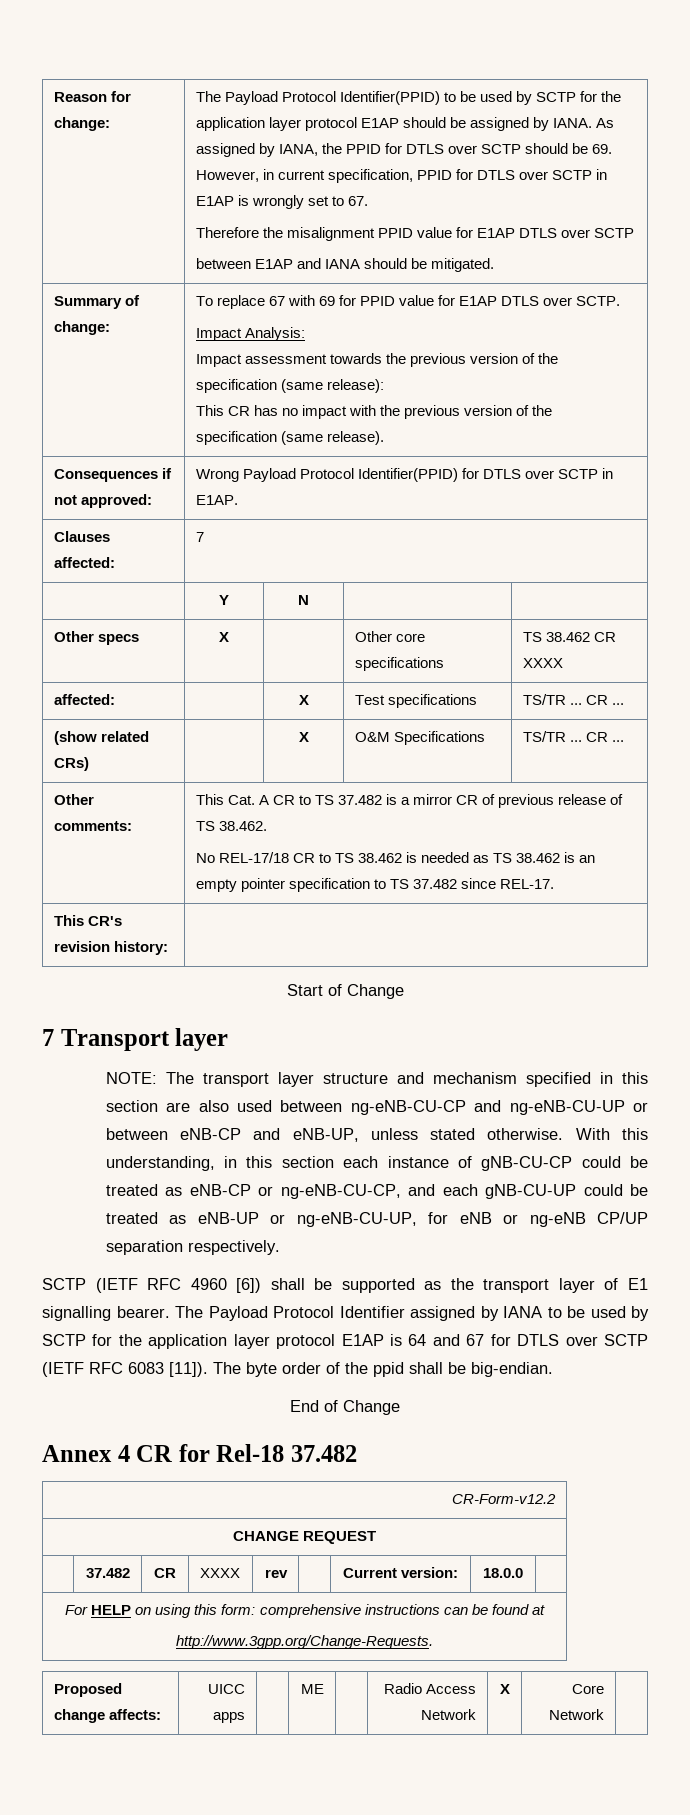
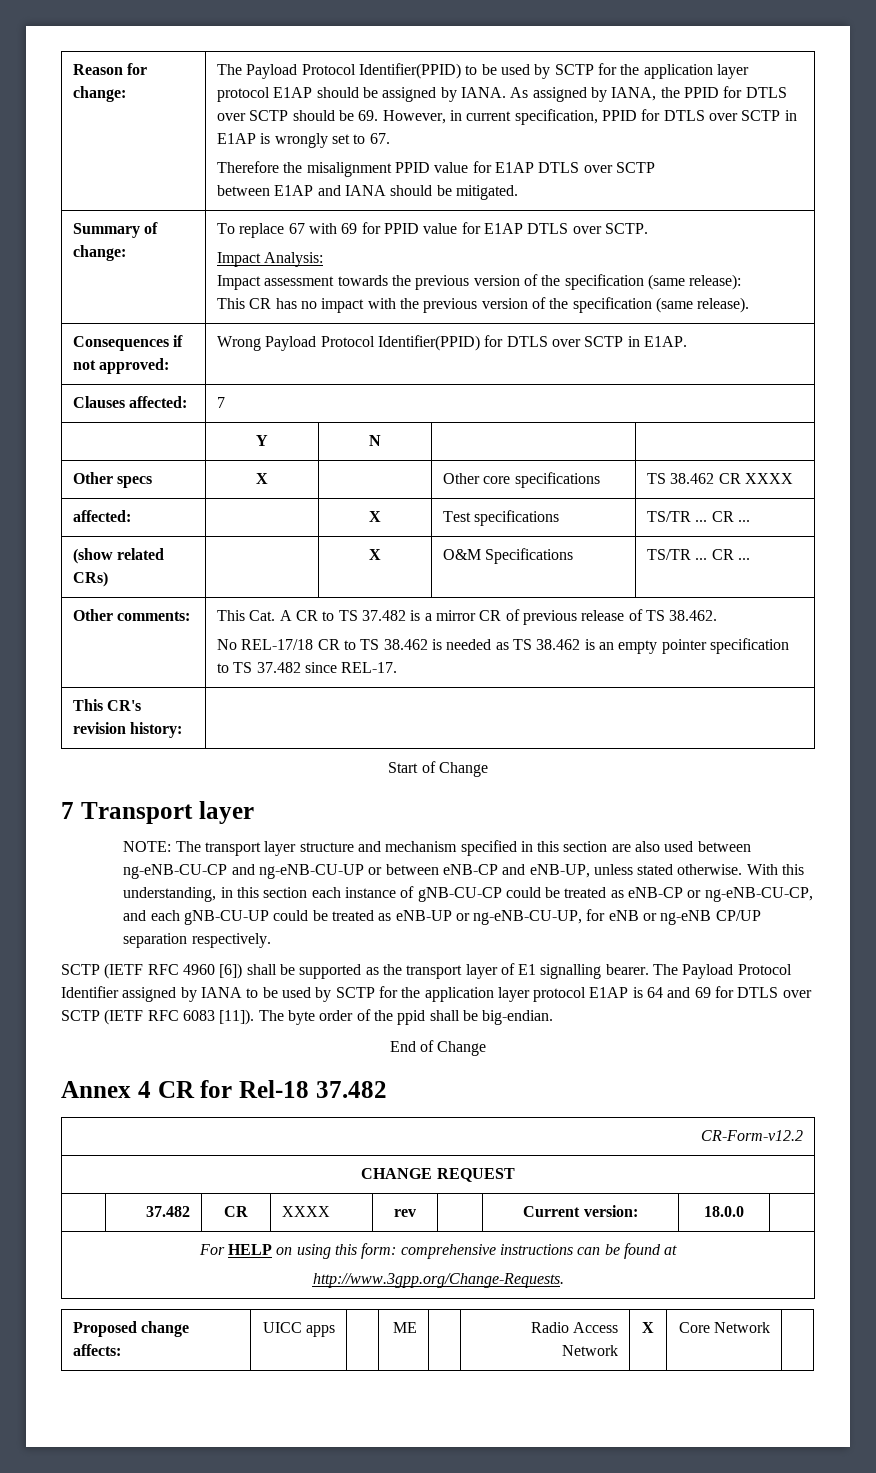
[466,1334,485,1346] 67 -> [694,987,711,998] 69

